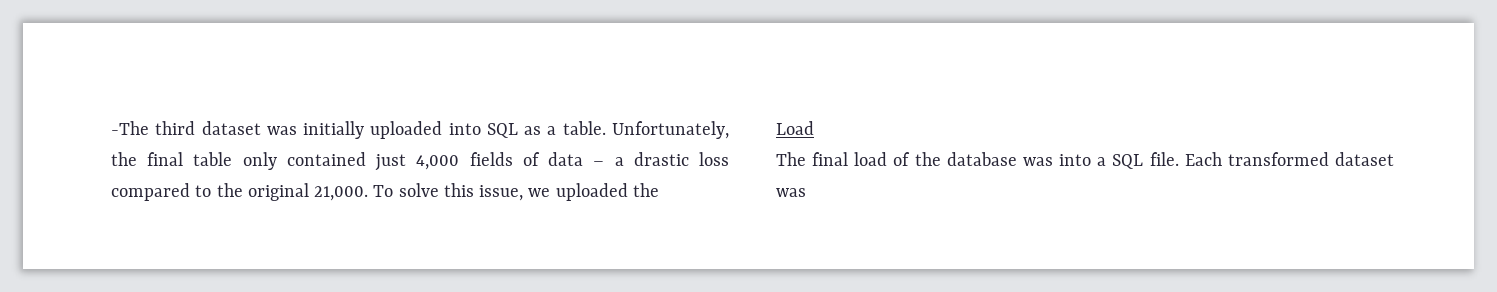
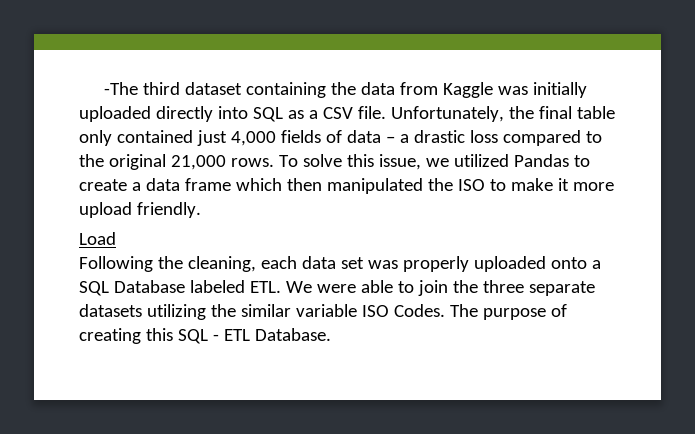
(261, 128) none -> [246,82,494,98] containing the data from Kaggle
(443, 130) none -> [155,106,213,122] directly
[562,121,606,135] table. -> [322,106,386,119] CSV file.
[314,186,369,201] 21,000. -> [170,155,274,170] 21,000 rows.
[555,183,659,201] [776,121,814,135] [776,152,1394,169] [776,188,806,197] uploaded the // Load // The final load of the database was into a SQL file. Each transformed dataset was -> [453,154,590,167] [79,178,614,194] [79,202,201,218] [79,232,116,245] [79,256,601,272] [79,280,595,296] [79,304,567,320] [79,328,331,344] utilized Pandas to create a data frame which then manipulated the ISO to make it more upload friendly. // Load // Following the cleaning, each data set was properly uploaded onto a SQL Database labeled ETL. We were able to join the three separate datasets utilizing the similar variable ISO Codes. The purpose of creating this SQL - ETL Database.

